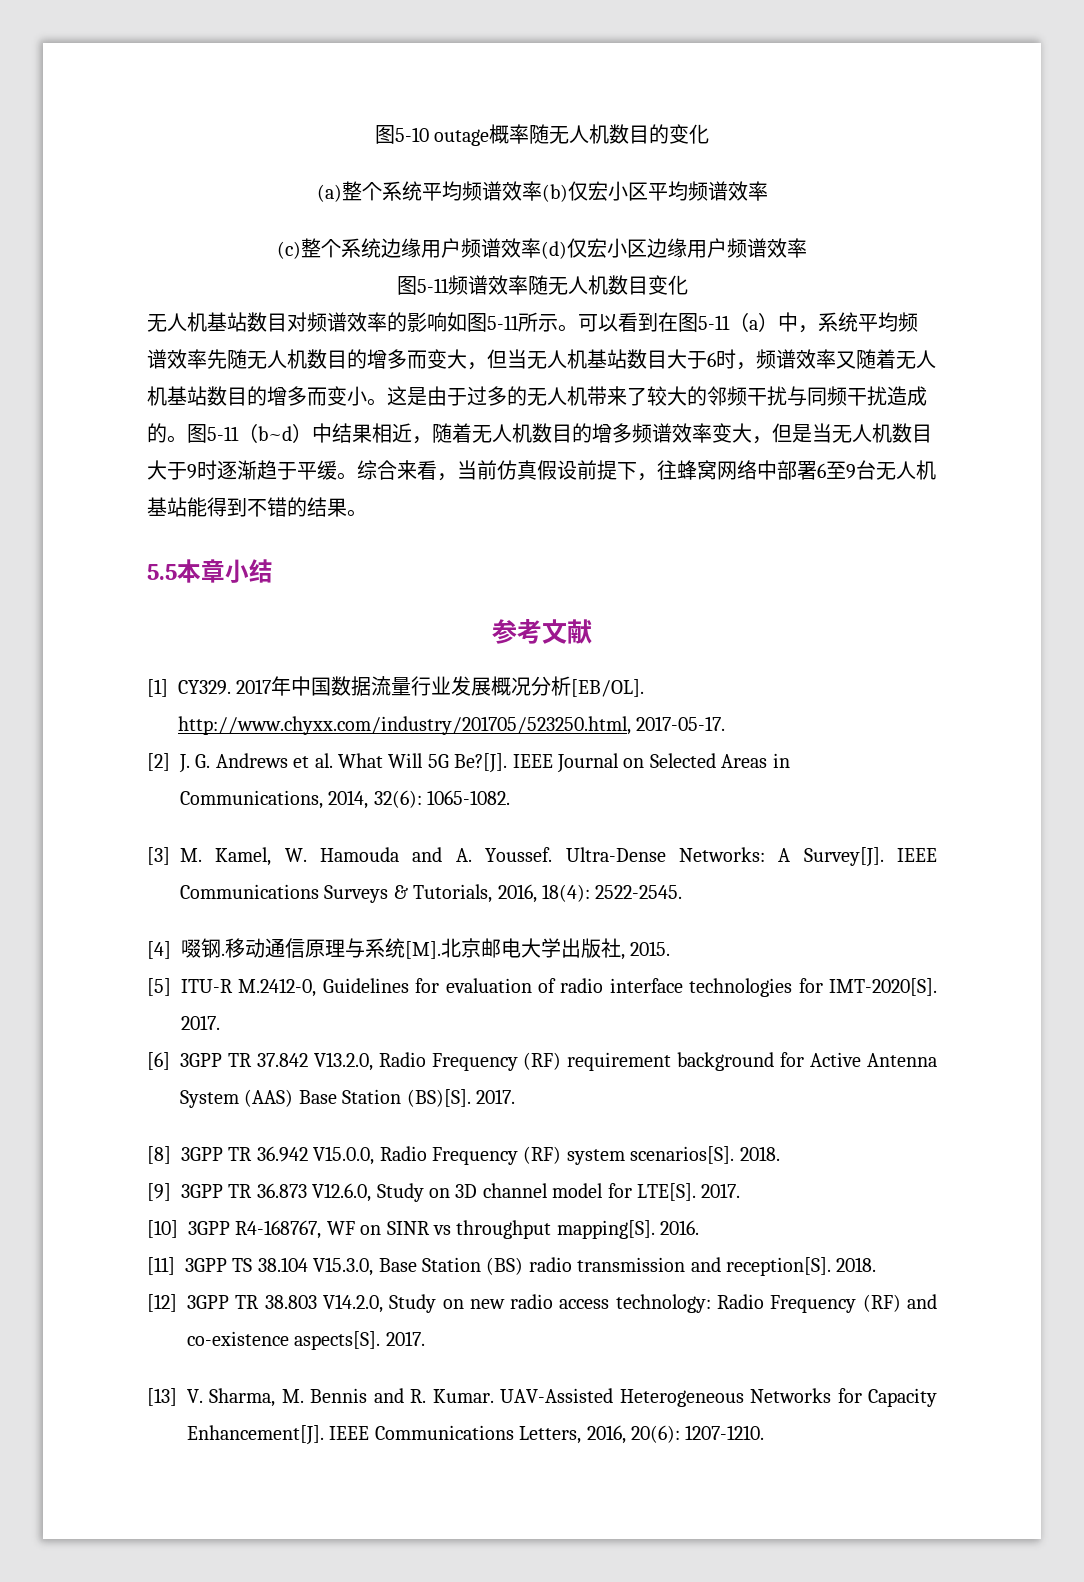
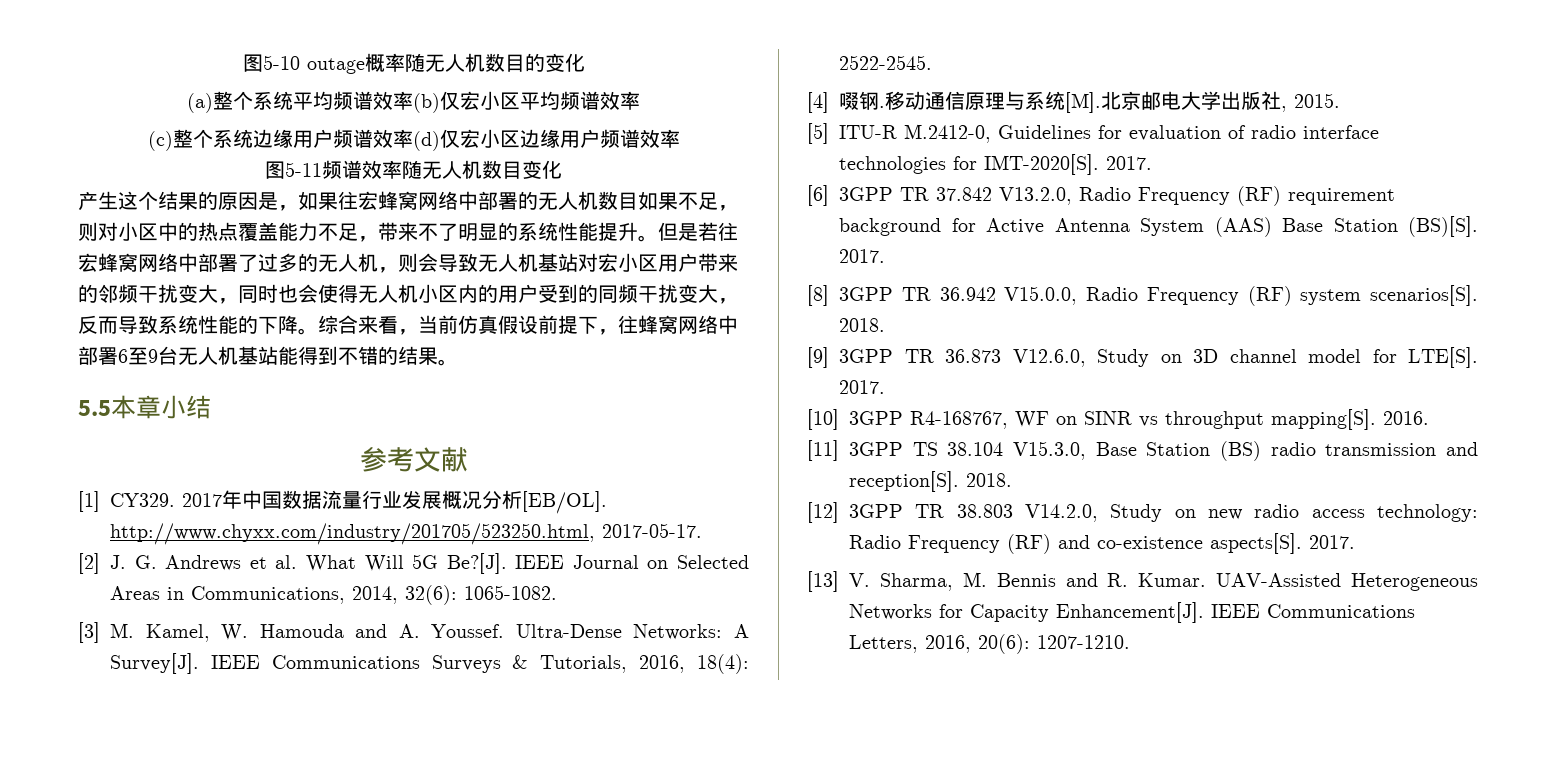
[147,312,918,333] [147,349,936,370] [147,386,927,406] [147,423,932,444] [147,460,337,480] 无人机基站数目对频谱效率的影响如图5-11所示。可以看到在图5-11（a）中，系统平均频谱效率先随无人机数目的增多而变大，但当无人机基站数目大于6时，频谱效率又随着无人机基站数目的增多而变小。这是由于过多的无人机带来了较大的邻频干扰与同频干扰造成的。图5-11（b~d）中结果相近，随着无人机数目的增多频谱效率变大，但是当无人机数目大于9时逐渐趋于平缓 -> [78,191,738,211] [78,222,738,242] [78,253,738,273] [78,284,738,304] [78,315,298,334] 产生这个结果的原因是，如果往宏蜂窝网络中部署的无人机数目如果不足，则对小区中的热点覆盖能力不足，带来不了明显的系统性能提升。但是若往宏蜂窝网络中部署了过多的无人机，则会导致无人机基站对宏小区用户带来的邻频干扰变大，同时也会使得无人机小区内的用户受到的同频干扰变大，反而导致系统性能的下降

